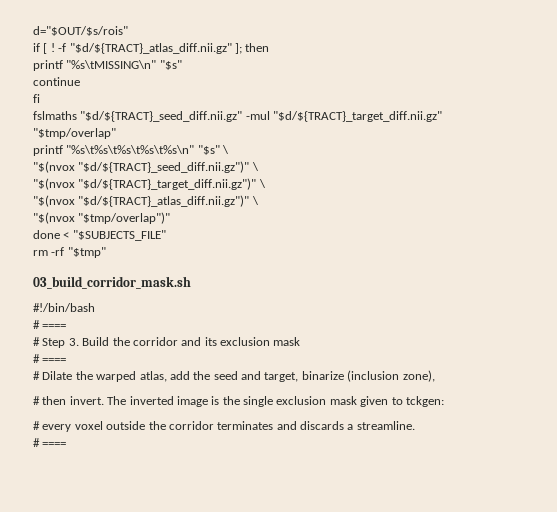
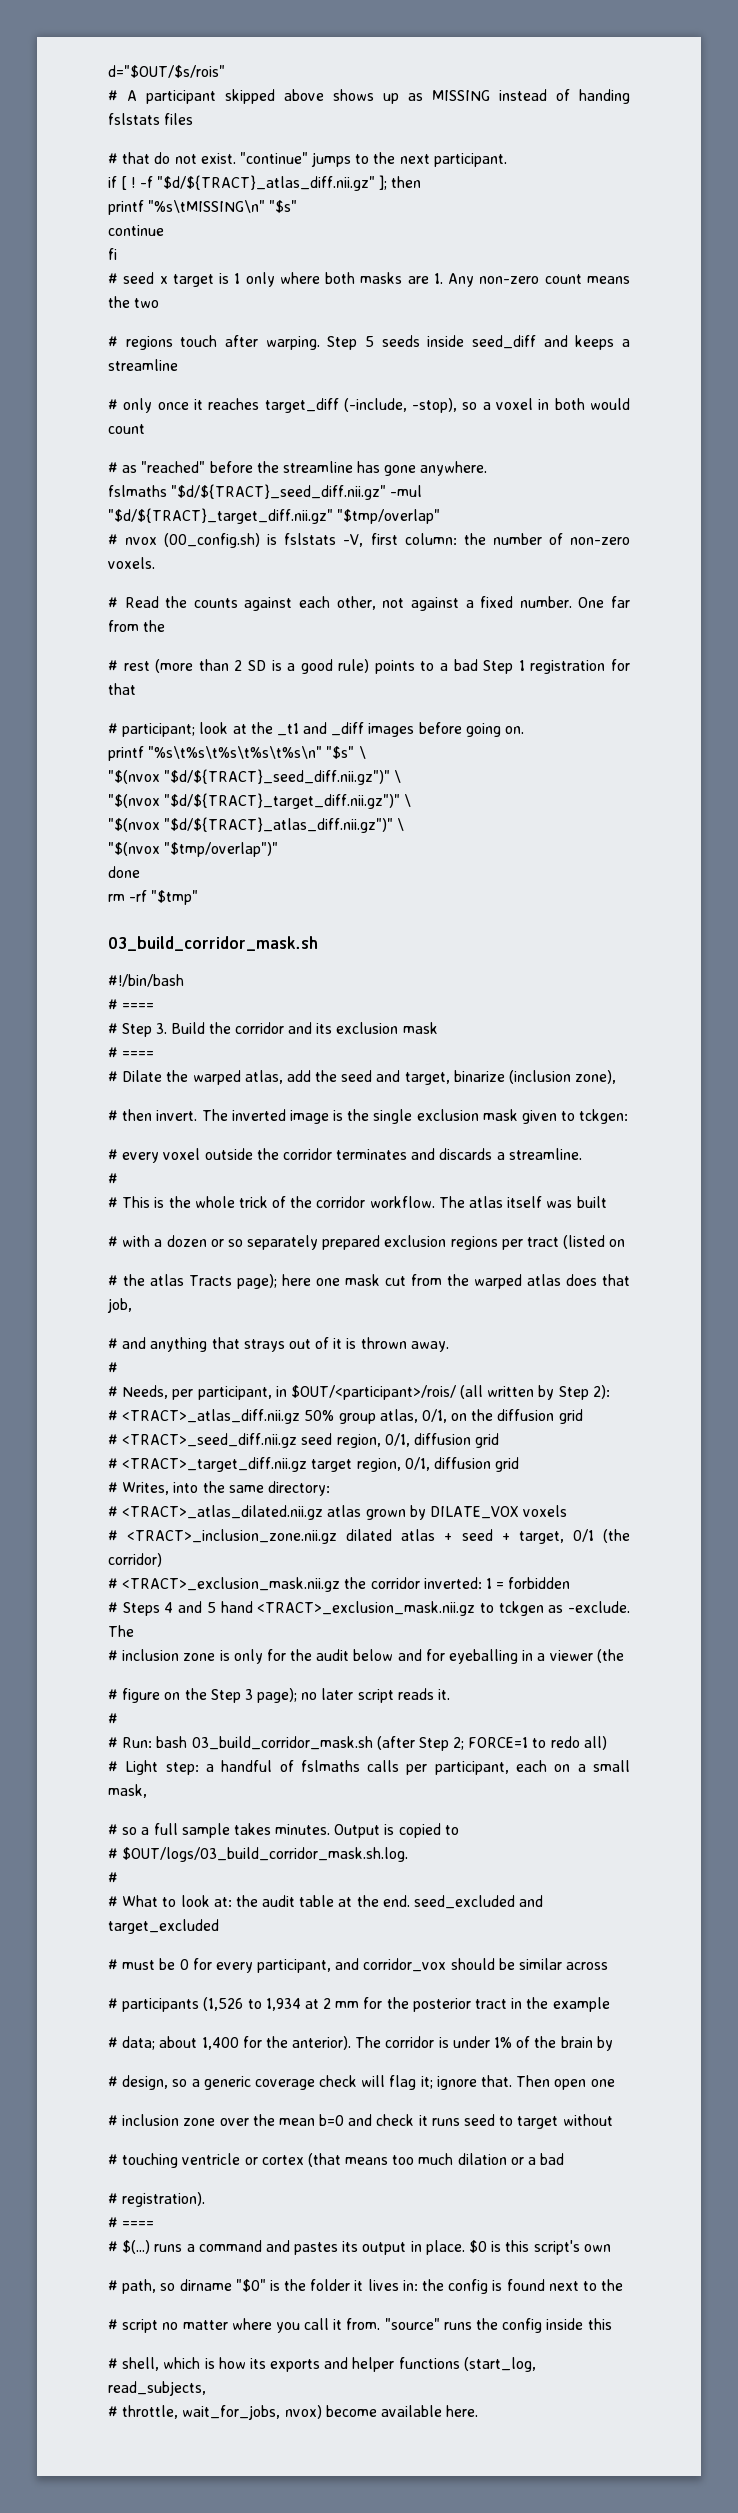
(128, 31) none -> [108,89,630,104] [108,113,194,125] [108,152,507,167] // # A participant skipped above shows up as MISSING instead of handing fslstats files // # that do not exist. "continue" jumps to the next participant.
(40, 98) none -> [108,272,630,287] [108,296,160,308] [108,335,630,350] [108,359,178,371] [108,398,630,413] [108,424,145,434] [108,461,488,476] // # seed x target is 1 only where both masks are 1. Any non-zero count means the two // # regions touch after warping. Step 5 seeds inside seed_diff and keeps a streamline // # only once it reaches target_diff (-include, -stop), so a voxel in both would count // # as "reached" before the streamline has gone anywhere.
(116, 133) none -> [108,533,630,548] [108,557,155,569] [108,596,631,611] [108,620,166,632] [108,659,630,674] [108,683,136,695] [108,722,525,737] // # nvox (00_config.sh) is fslstats -V, first column: the number of non-zero voxels. // # Read the counts against each other, not against a fixed number. One far from the // # rest (more than 2 SD is a good rule) points to a bad Step 1 registration for that // # participant; look at the _t1 and _diff images before going on.
[63,230,166,241] < "$SUBJECTS_FILE" -> (140, 872) none
[42,442,67,447] ==== -> [108,1196,607,1208] [108,1235,626,1250] [108,1274,630,1289] [107,1298,132,1313] [108,1337,449,1352] [108,1362,118,1373] [108,1385,610,1400] [108,1409,583,1424] [108,1433,500,1448] [108,1457,520,1472] [108,1481,330,1496] [108,1505,568,1520] [108,1529,630,1544] [108,1553,162,1567] [108,1577,571,1592] [108,1601,630,1616] [108,1625,134,1637] [108,1649,624,1664] [108,1688,451,1703] [108,1713,118,1724] [108,1736,607,1751] [108,1760,630,1775] [108,1784,147,1798] [108,1823,459,1838] [108,1847,409,1862] [108,1872,118,1883] [108,1895,544,1909] [108,1919,219,1934] [108,1958,609,1973] [108,1997,610,2012] [108,2036,613,2051] [108,2075,615,2090] [108,2114,613,2129] [108,2153,565,2168] [108,2192,206,2207] [108,2217,155,2228] [108,2240,611,2255] [108,2279,624,2294] [108,2318,612,2333] [108,2357,536,2372] [108,2381,206,2396] [108,2405,479,2420] // # This is the whole trick of the corridor workflow. The atlas itself was built // # with a dozen or so separately prepared exclusion regions per tract (listed on // # the atlas Tracts page); here one mask cut from the warped atlas does that job, // # and anything that strays out of it is thrown away. // # // # Needs, per participant, in $OUT/<participant>/rois/ (all written by Step 2): // # <TRACT>_atlas_diff.nii.gz 50% group atlas, 0/1, on the diffusion grid // # <TRACT>_seed_diff.nii.gz seed region, 0/1, diffusion grid // # <TRACT>_target_diff.nii.gz target region, 0/1, diffusion grid // # Writes, into the same directory: // # <TRACT>_atlas_dilated.nii.gz atlas grown by DILATE_VOX voxels // # <TRACT>_inclusion_zone.nii.gz dilated atlas + seed + target, 0/1 (the corridor) // # <TRACT>_exclusion_mask.nii.gz the corridor inverted: 1 = forbidden // # Steps 4 and 5 hand <TRACT>_exclusion_mask.nii.gz to tckgen as -exclude. The // # inclusion zone is only for the audit below and for eyeballing in a viewer (the // # figure on the Step 3 page); no later script reads it. // # // # Run: bash 03_build_corridor_mask.sh (after Step 2; FORCE=1 to redo all) // # Light step: a handful of fslmaths calls per participant, each on a small mask, // # so a full sample takes minutes. Output is copied to // # $OUT/logs/03_build_corridor_mask.sh.log. // # // # What to look at: the audit table at the end. seed_excluded and target_excluded // # must be 0 for every participant, and corridor_vox should be similar across // # participants (1,526 to 1,934 at 2 mm for the posterior tract in the example // # data; about 1,400 for the anterior). The corridor is under 1% of the brain by // # design, so a generic coverage check will flag it; ignore that. Then open one // # inclusion zone over the mean b=0 and check it runs seed to target without // # touching ventricle or cortex (that means too much dilation or a bad // # registration). // # ==== // # $(...) runs a command and pastes its output in place. $0 is this script's own // # path, so dirname "$0" is the folder it lives in: the config is found next to the // # script no matter where you call it from. "source" runs the config inside this // # shell, which is how its exports and helper functions (start_log, read_subjects, // # throttle, wait_for_jobs, nvox) become available here.

